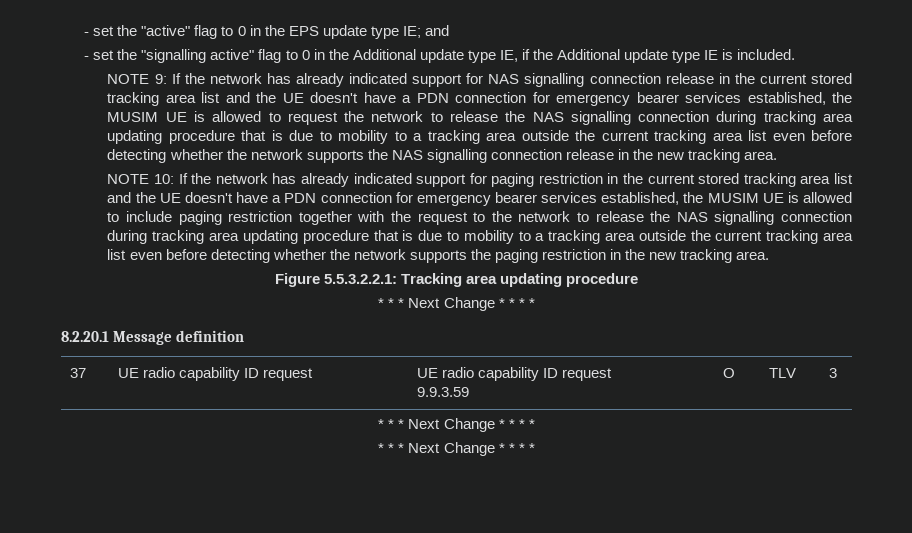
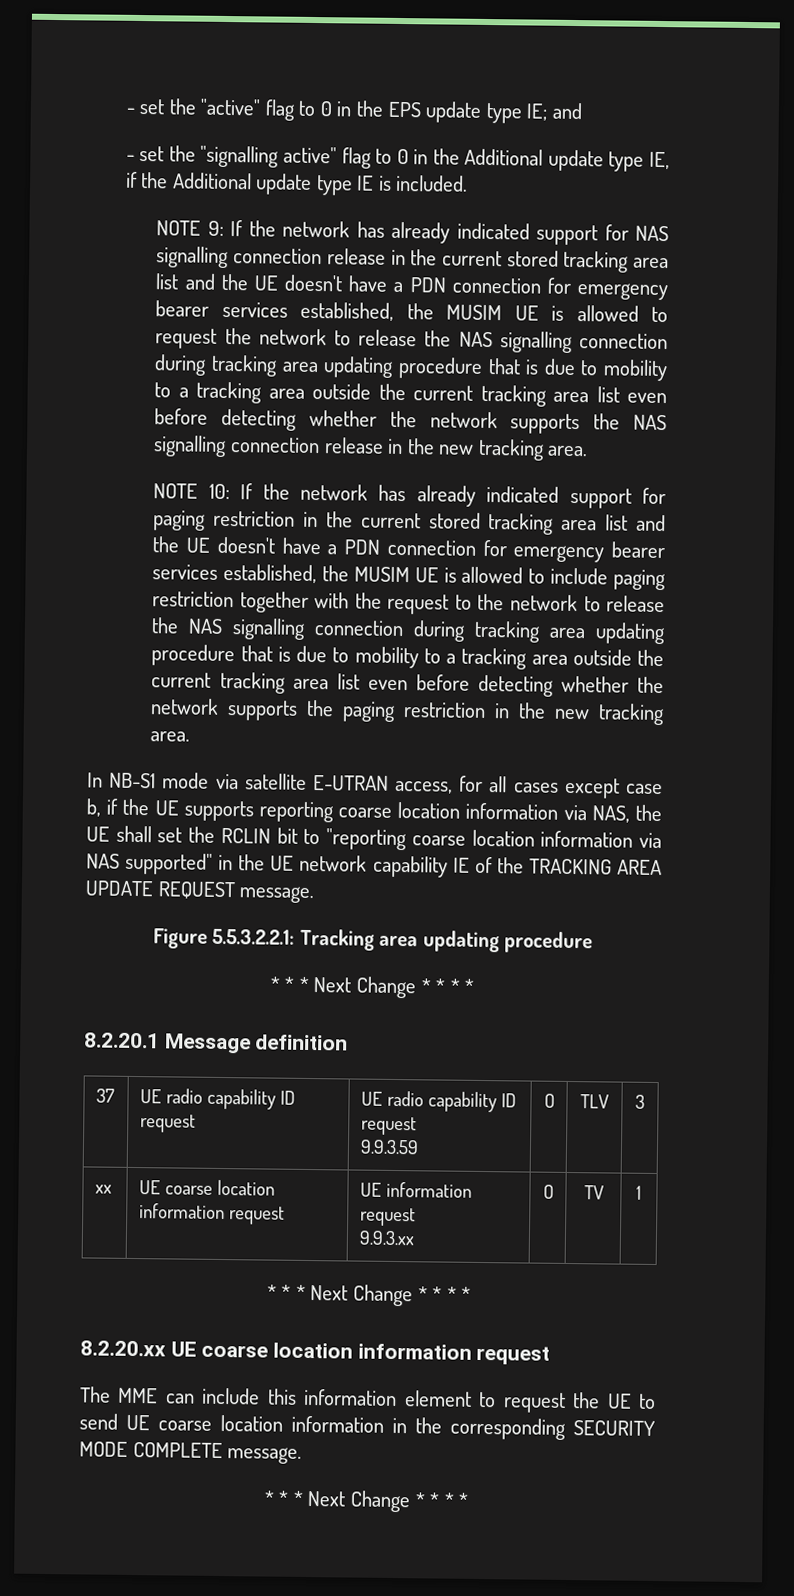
(770, 255) none -> [87,772,663,799] [86,798,662,823] [86,825,662,851] [86,852,662,878] [85,880,315,904] // In NB-S1 mode via satellite E-UTRAN access, for all cases except case b, if the UE supports reporting coarse location information via NAS, the UE shall set the RCLIN bit to "reporting coarse location information via NAS supported" in the UE network capability IE of the TRACKING AREA UPDATE REQUEST message.
[378,418,535,432] // * * * Next Change * * * * -> [94,1184,112,1194] [138,1179,275,1196] [138,1203,285,1225] [359,1181,472,1198] [359,1207,416,1227] [358,1230,415,1246] [542,1184,554,1199] [583,1185,604,1200] [636,1185,642,1200] [266,1284,472,1307] [80,1340,551,1365] [80,1386,656,1413] [79,1413,655,1440] [79,1441,303,1464] // xx | UE coarse location information request | UE information request // 9.9.3.xx | O | TV | 1 // * * * Next Change * * * * // 8.2.20.xx UE coarse location information request // The MME can include this information element to request the UE to send UE coarse location information in the corresponding SECURITY MODE COMPLETE message.

